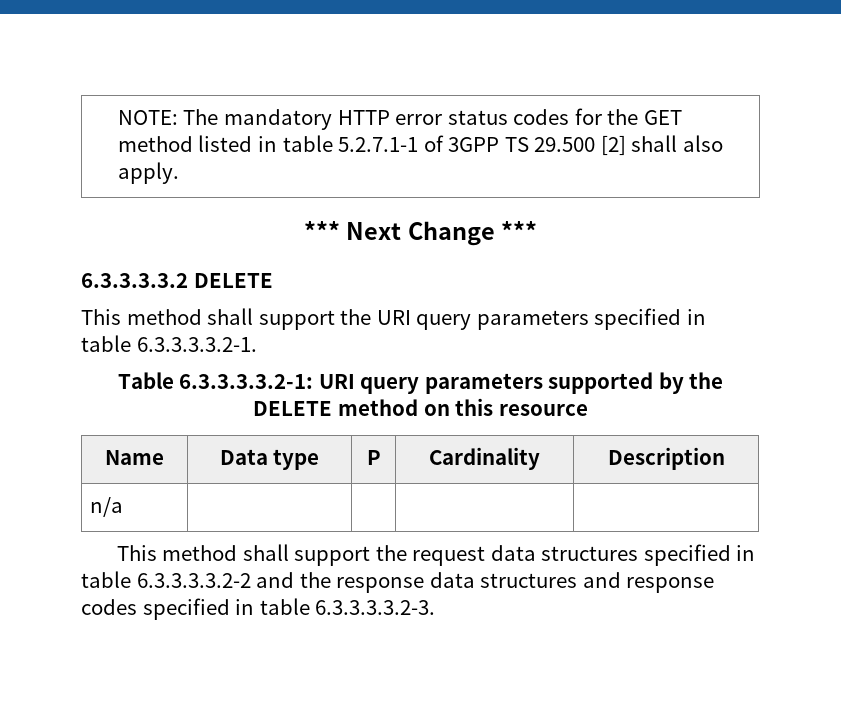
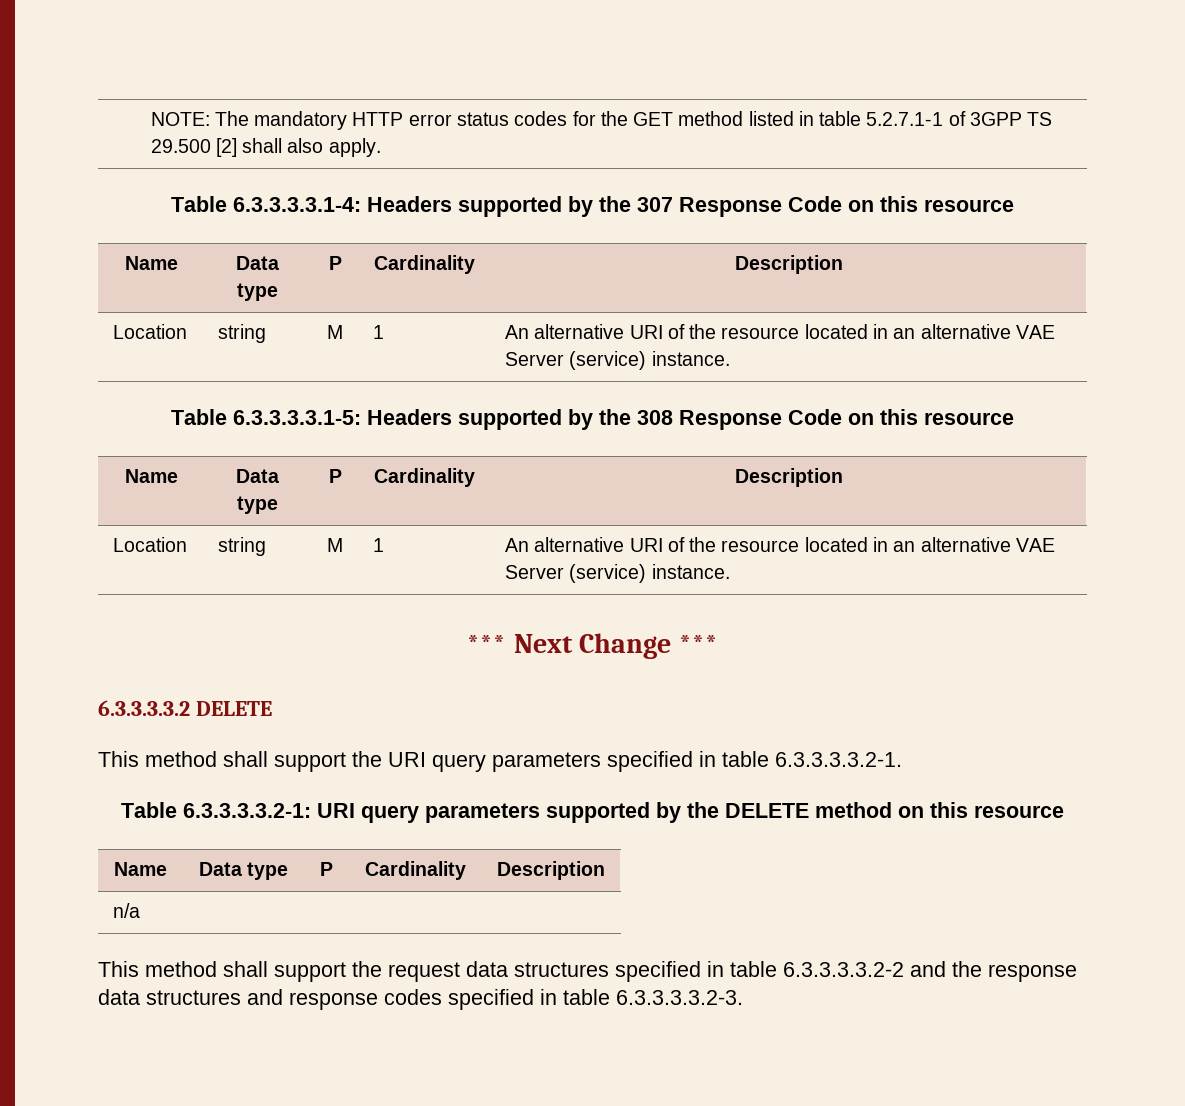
(179, 173) none -> [171,196,1014,217] [124,256,178,270] [236,256,279,270] [237,283,278,301] [328,256,342,270] [374,255,475,274] [734,255,843,274] [113,324,188,339] [218,324,267,343] [327,325,343,339] [373,325,385,339] [505,324,1055,339] [505,351,730,370] [171,409,1014,430] [124,469,178,483] [236,469,279,483] [237,496,278,514] [328,469,342,483] [374,468,475,487] [734,468,843,487] [113,537,188,552] [218,537,267,556] [327,538,343,552] [373,538,385,552] [505,537,1055,552] [505,564,730,583] // Table 6.3.3.3.3.1-4: Headers supported by the 307 Response Code on this resource // Name | Data type | P | Cardinality | Description // Location | string | M | 1 | An alternative URI of the resource located in an alternative VAE Server (service) instance. // Table 6.3.3.3.3.1-5: Headers supported by the 308 Response Code on this resource // Name | Data type | P | Cardinality | Description // Location | string | M | 1 | An alternative URI of the resource located in an alternative VAE Server (service) instance.

